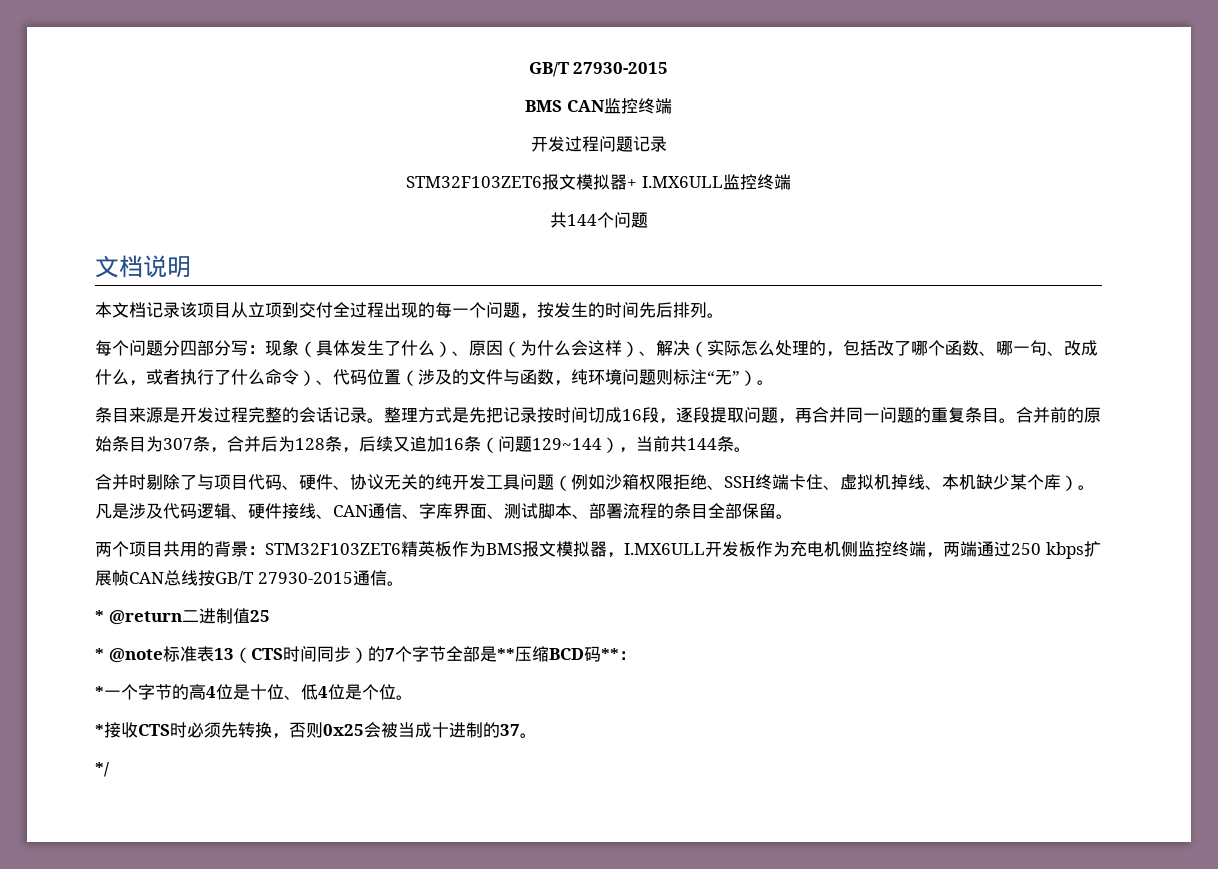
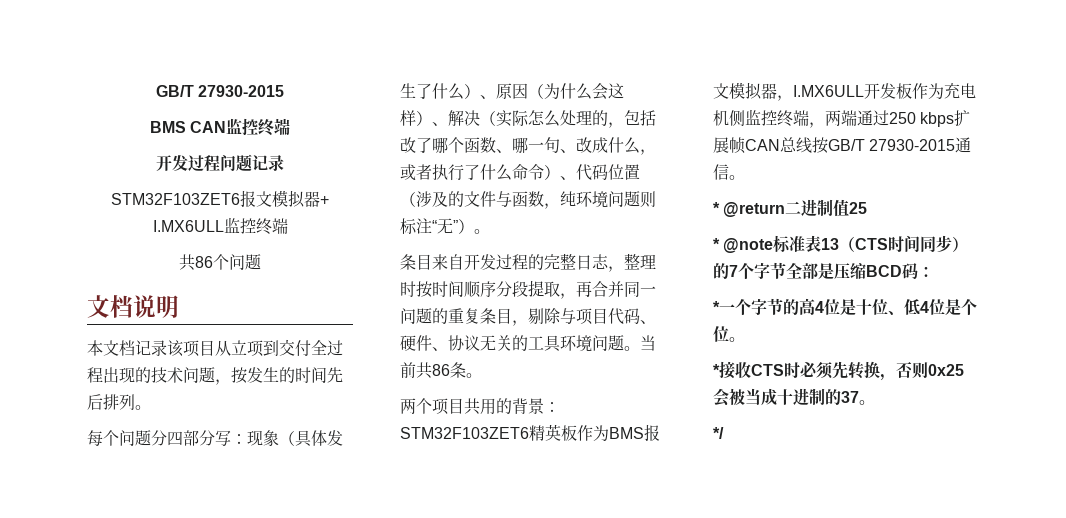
[566,214,597,226] 144 -> [195,256,213,268] 86
[435,302,486,318] 每一个 -> [151,367,183,383] 技术
[146,407,778,424] 源是开发过程完整的会话记录。整理方式是先把记录按时间切成16段，逐段提取问题 -> [448,253,656,272] [400,280,560,298] 自开发过程的完整日志，整理时按时间顺序分段提取
[999,407,1101,423] [95,436,751,453] [95,474,197,490] 。合并前的原始条目为307条，合并后为128条，后续又追加16条（问题129~144），当前共144条。 // 合并时剔除了 -> [512,308,561,326] ，剔除
[435,474,1095,491] [95,503,776,519] 纯开发工具问题（例如沙箱权限拒绝、SSH终端卡住、虚拟机掉线、本机缺少某个库）。凡是涉及代码逻辑、硬件接线、CAN通信、字库界面、测试脚本、部署流程的条目全部保留 -> [528,335,656,352] [400,362,466,379] 工具环境问题。当前共86条
[496,648,515,660] ** -> (834, 271) none
[600,648,619,660] ** -> (918, 271) none

